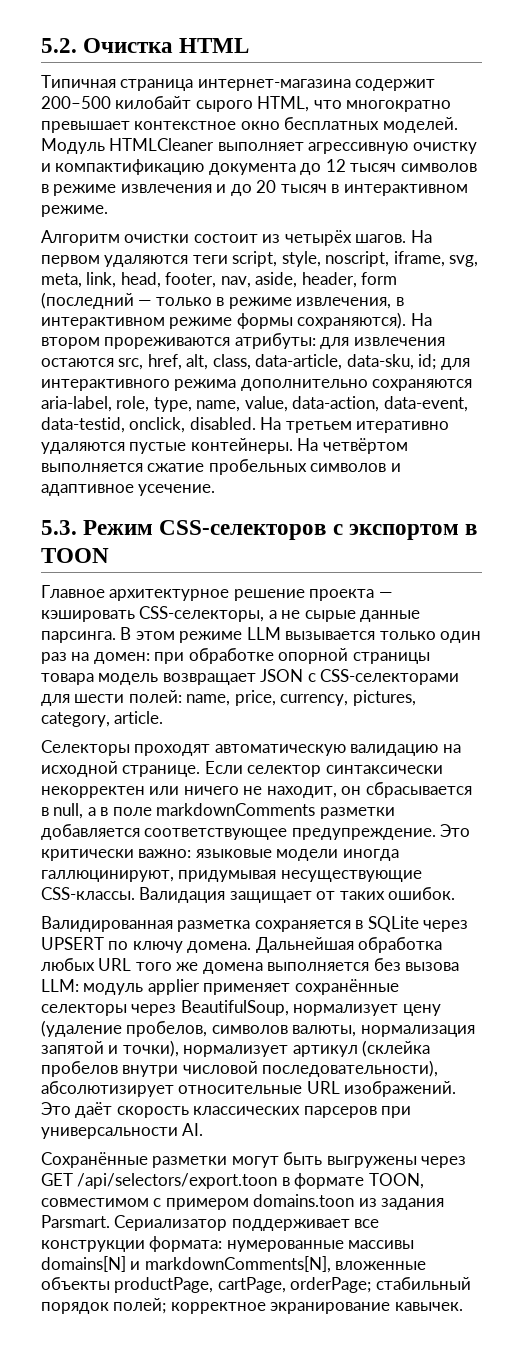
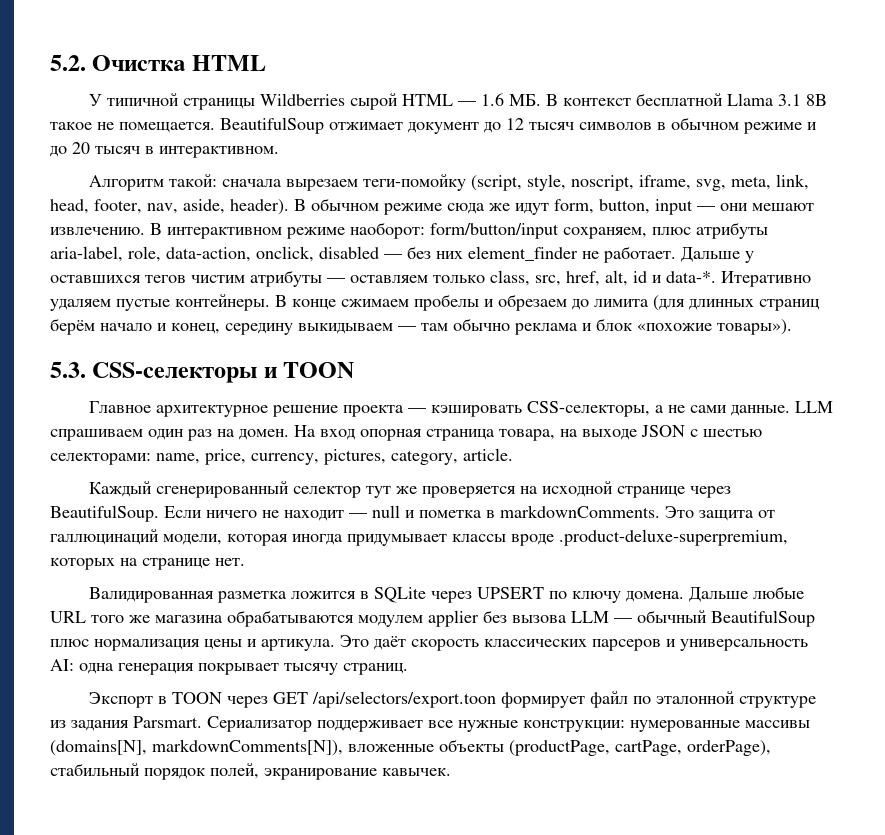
[41,75,436,91] [41,96,452,112] [41,117,458,133] [41,138,477,154] [41,159,296,175] Типичная страница интернет-магазина содержит 200–500 килобайт сырого HTML, что многократно превышает контекстное окно бесплатных моделей. Модуль HTMLCleaner выполняет агрессивную очистку и компактификацию документа -> [88,93,827,110] [50,117,479,134] У типичной страницы Wildberries сырой HTML — 1.6 МБ. В контекст бесплатной Llama 3.1 8B такое не помещается. BeautifulSoup отжимает документ
[53,184,212,196] режиме извлечения -> [671,117,802,134] обычном режиме
[343,184,468,196] [41,205,108,217] интерактивном режиме. -> [159,146,279,158] интерактивном.
[124,230,432,246] [41,251,278,267] очистки состоит из четырёх шагов. На первом удаляются теги script, -> [168,174,522,191] такой: сначала вырезаем теги-помойку (script,
[301,272,398,288] [41,292,404,309] [41,312,432,329] [41,333,445,349] [41,354,470,370] [41,379,473,391] [41,396,468,412] [41,417,450,433] [41,438,408,454] [41,459,401,475] [41,484,216,496] [41,520,478,540] header, form (последний — только в режиме извлечения, в интерактивном режиме формы сохраняются). На втором прореживаются атрибуты: для извлечения остаются src, href, alt, class, data-article, data-sku, id; для интерактивного режима дополнительно сохраняются aria-label, role, type, name, value, data-action, data-event, data-testid, onclick, disabled. На третьем итеративно удаляются пустые контейнеры. На четвёртом выполняется сжатие пробельных символов и адаптивное усечение. // 5.3. Режим CSS-селекторов с экспортом в -> [230,198,814,215] [50,222,768,239] [50,246,754,263] [50,270,811,287] [50,294,820,311] [50,318,792,335] [50,362,278,383] header). В обычном режиме сюда же идут form, button, input — они мешают извлечению. В интерактивном режиме наоборот: form/button/input сохраняем, плюс атрибуты aria-label, role, data-action, onclick, disabled — без них element_finder не работает. Дальше у оставшихся тегов чистим атрибуты — оставляем только class, src, href, alt, id и data-*. Итеративно удаляем пустые контейнеры. В конце сжимаем пробелы и обрезаем до лимита (для длинных страниц берём начало и конец, середину выкидываем — там обычно реклама и блок «похожие товары»). // 5.3. CSS-селекторы и
[304,610,421,622] [41,627,482,643] [41,648,430,664] [41,669,460,685] [41,690,182,706] сырые данные парсинга. В этом режиме LLM вызывается только один раз на домен: при обработке опорной страницы товара модель возвращает JSON с CSS-селекторами для шести полей: -> [689,401,833,416] [50,425,762,441] [50,453,151,465] сами данные. LLM спрашиваем один раз на домен. На вход опорная страница товара, на выходе JSON с шестью селекторами:
[41,740,461,756] [41,761,443,777] [41,782,472,798] [41,803,395,819] [41,824,471,840] [41,849,399,861] [41,870,422,882] [41,887,456,903] Селекторы проходят автоматическую валидацию на исходной странице. Если селектор синтаксически некорректен или ничего не находит, он сбрасывается в null, а в поле markdownComments разметки добавляется соответствующее предупреждение. Это критически важно: языковые модели иногда галлюцинируют, придумывая несуществующие CSS-классы. Валидация защищает от таких ошибок. -> [88,481,731,498] [50,505,775,522] [50,529,788,546] [50,558,245,570] Каждый сгенерированный селектор тут же проверяется на исходной странице через BeautifulSoup. Если ничего не находит — null и пометка в markdownComments. Это защита от галлюцинаций модели, которая иногда придумывает классы вроде .product-deluxe-superpremium, которых на странице нет.
[254,920,351,932] сохраняется -> [290,591,356,599] ложится
[255,937,443,953] [41,958,460,974] [41,979,399,995] [41,1000,441,1016] [41,1020,475,1037] [41,1040,431,1057] [41,1060,439,1077] [41,1081,457,1097] Дальнейшая обработка любых URL того же домена выполняется без вызова LLM: модуль applier применяет сохранённые селекторы через BeautifulSoup, нормализует цену (удаление пробелов, символов валюты, нормализация запятой и точки), нормализует артикул (склейка пробелов внутри числовой последовательности), абсолютизирует относительные URL изображений. -> [688,586,804,602] [50,610,815,627] [50,639,335,651] Дальше любые URL того же магазина обрабатываются модулем applier без вызова LLM — обычный BeautifulSoup плюс нормализация цены и артикула.
[381,1106,412,1118] [41,1123,204,1139] [41,1152,467,1168] [41,1173,424,1189] [41,1194,355,1210] при универсальности AI. // Сохранённые разметки могут быть выгружены через GET /api/selectors/export.toon в формате TOON, совместимом с примером domains.toon -> [666,639,808,651] [50,659,408,675] [88,691,816,708] и универсальность AI: одна генерация покрывает тысячу страниц. // Экспорт в TOON через GET /api/selectors/export.toon формирует файл по эталонной структуре
[41,1236,415,1252] [41,1256,427,1273] [41,1277,471,1293] [41,1298,266,1314] конструкции формата: нумерованные массивы domains[N] и markdownComments[N], вложенные объекты productPage, cartPage, orderPage; стабильный порядок полей; корректное -> [458,720,810,732] [50,739,771,756] [50,763,259,780] нужные конструкции: нумерованные массивы (domains[N], markdownComments[N]), вложенные объекты (productPage, cartPage, orderPage), стабильный порядок полей,

